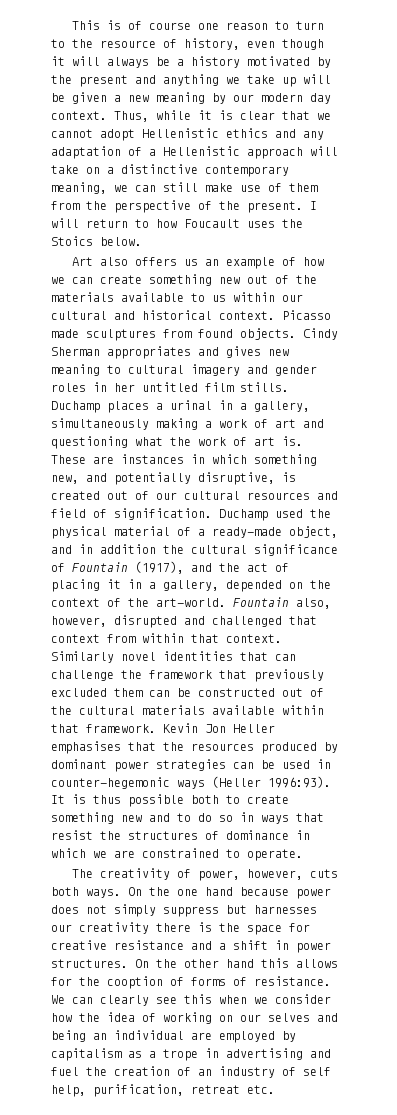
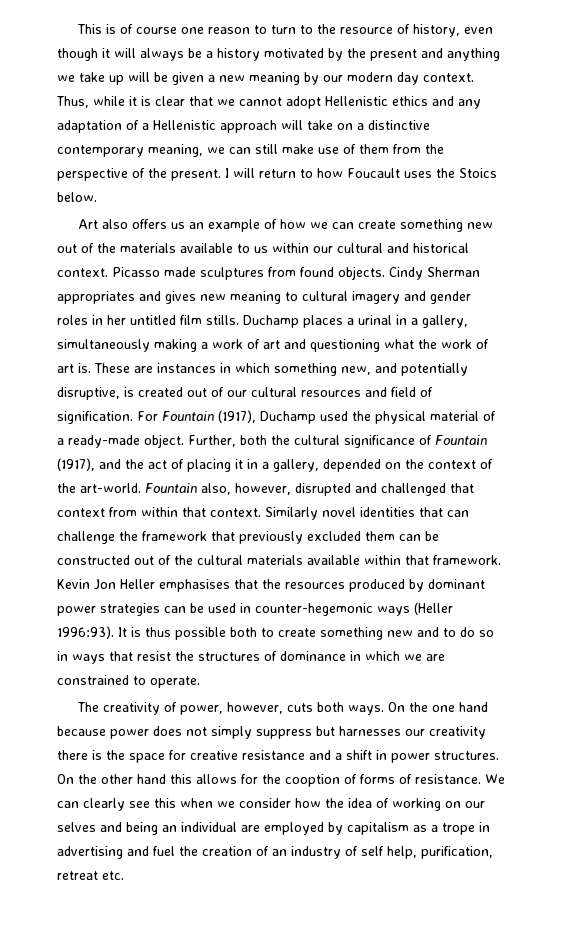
(212, 514) none -> [137,410,256,423] For Fountain (1917),
[289,526,338,538] [51,544,156,554] object, and in addition -> [144,434,267,448] object. Further, both

